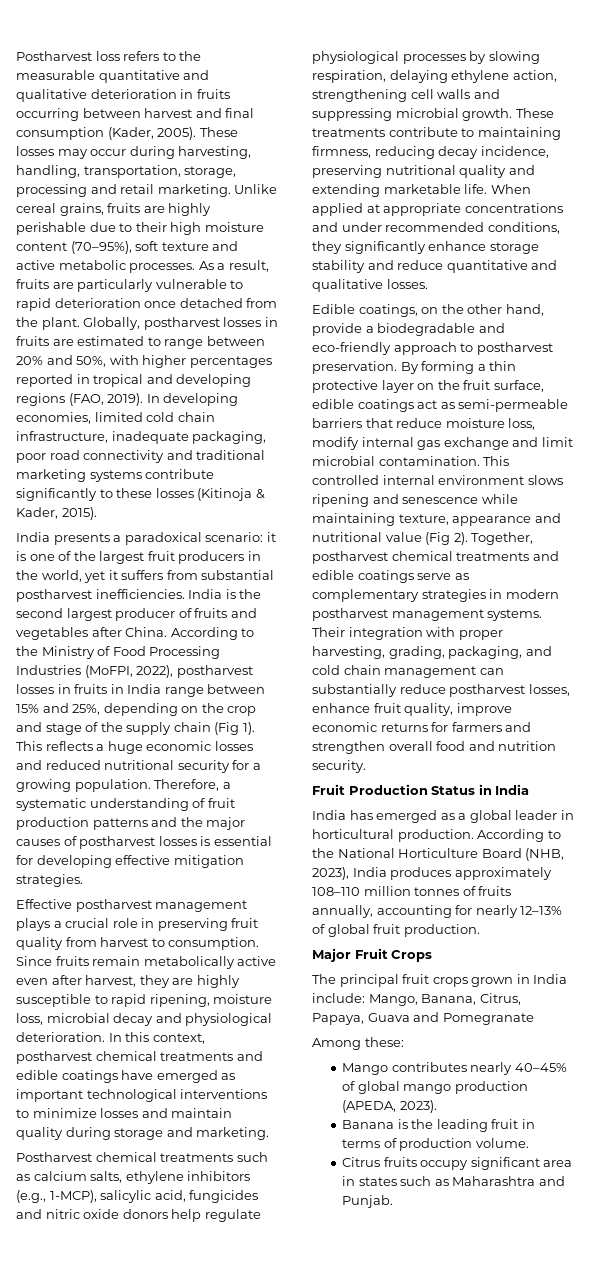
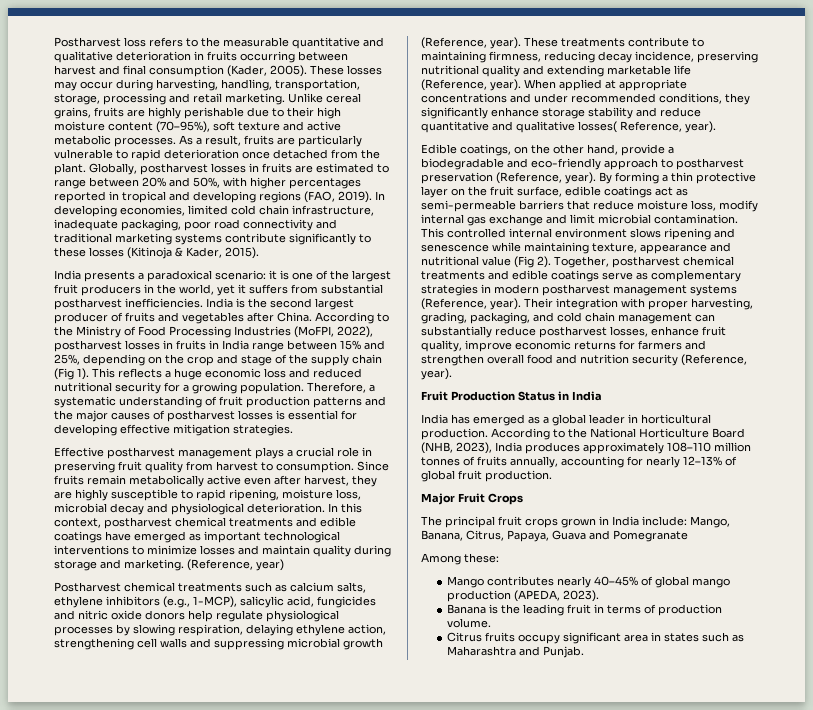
[214,741,253,751] losses -> [264,368,286,378] loss
(270, 1133) none -> [187,559,284,571] (Reference, year)
[462,108,513,121] growth. -> [343,638,383,650] [421,37,521,49] growth (Reference, year).
[464,184,488,194] life. -> [674,65,691,75] [421,79,521,91] life (Reference, year).
[386,279,428,289] losses. -> [578,121,716,133] losses( Reference, year).
[312,361,397,374] preservation. -> [421,172,596,184] preservation (Reference, year).
[487,609,543,621] systems. -> [690,285,737,296] [421,298,521,310] systems (Reference, year).
[312,760,366,773] security. -> [632,354,747,366] [421,368,452,380] security (Reference, year).

